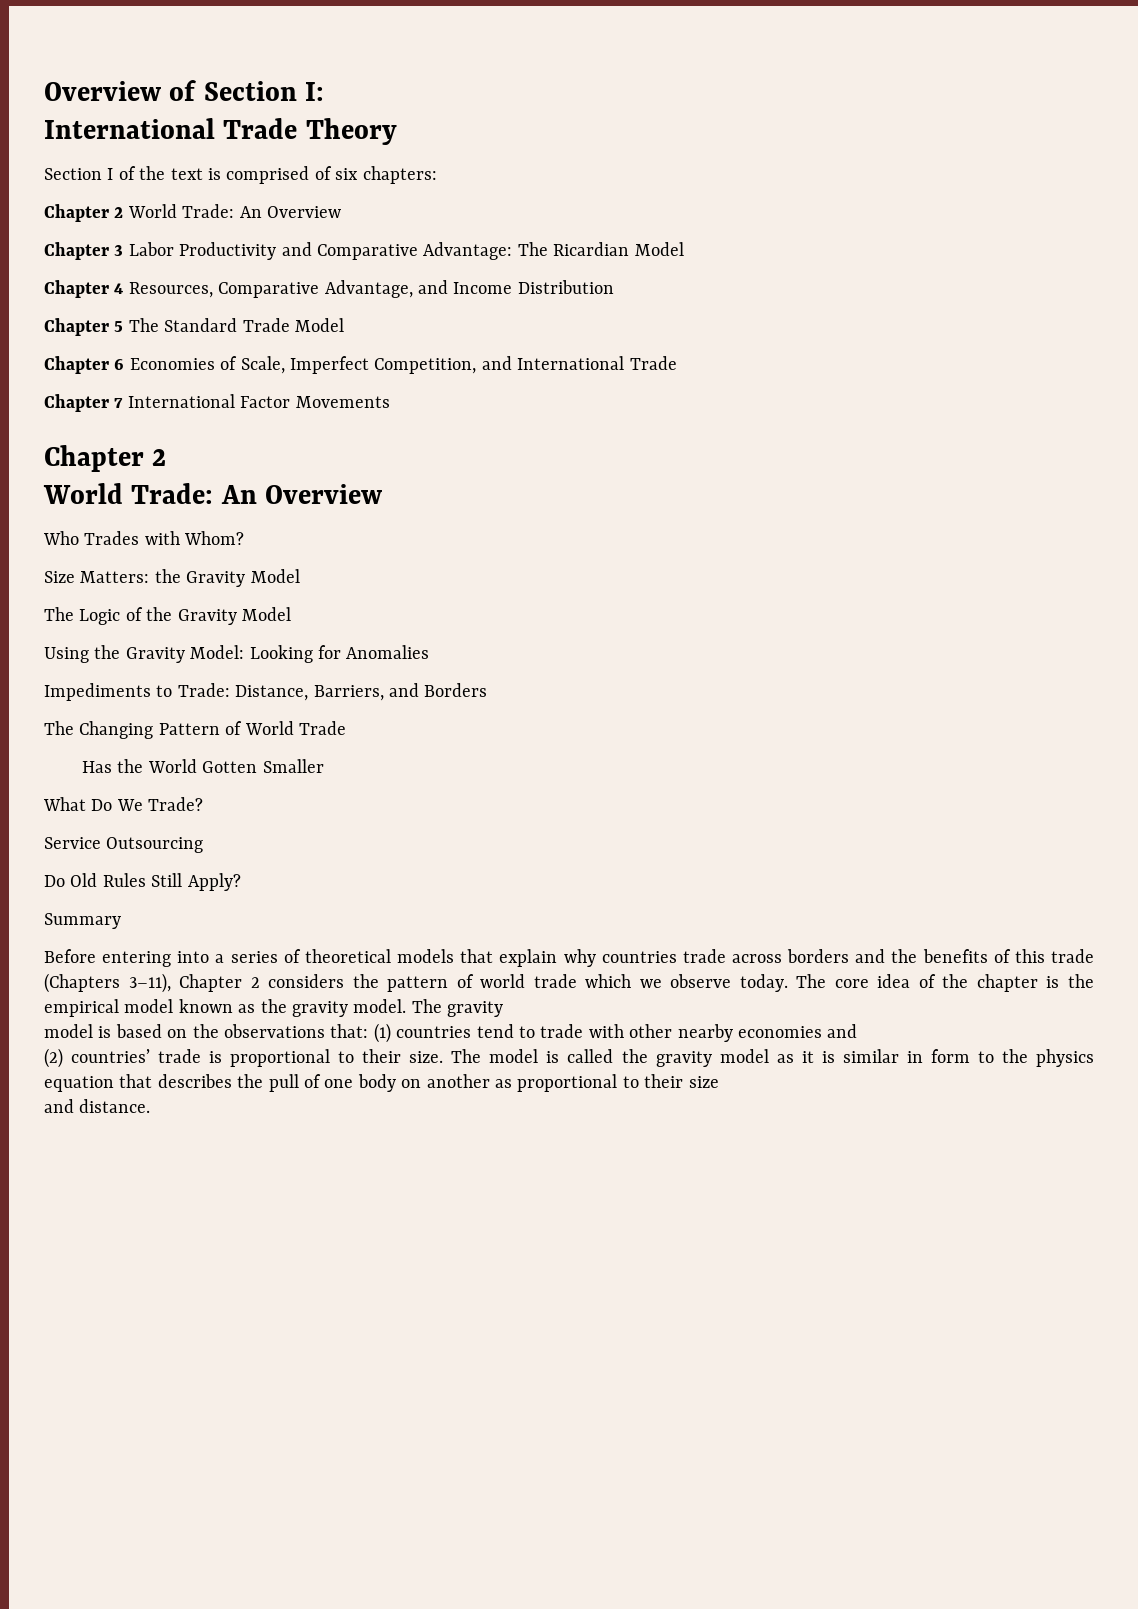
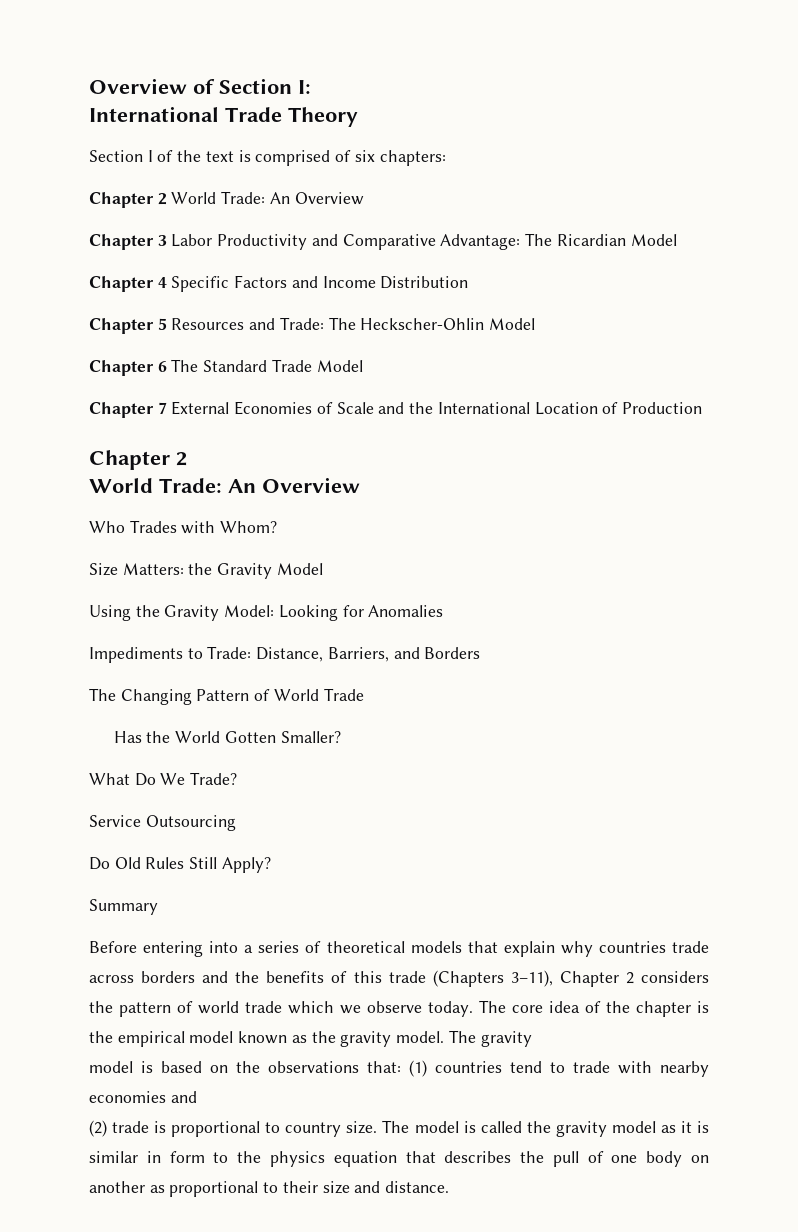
[128,280,413,298] Resources, Comparative Advantage, -> [171,275,288,292] Specific Factors
(124, 326) none -> [171,317,536,330] [89,360,167,376] Resources and Trade: The Heckscher-Ohlin Model // Chapter 6
[114,356,677,374] [44,394,390,412] 6 Economies of Scale, Imperfect Competition, and International Trade // Chapter 7 International Factor Movements -> [157,401,702,415] 7 External Economies of Scale and the International Location of Production
[44,607,291,625] // The Logic of the Gravity Model -> (323, 569) none
[262,759,324,773] Smaller -> [280,731,341,743] Smaller?
[629,1024,673,1038] other -> (652, 1067) none
[71,1049,151,1063] countries’ -> (107, 1128) none
[362,1049,402,1063] their -> [285,1122,342,1137] country
(719, 1082) // -> (350, 1187) none

